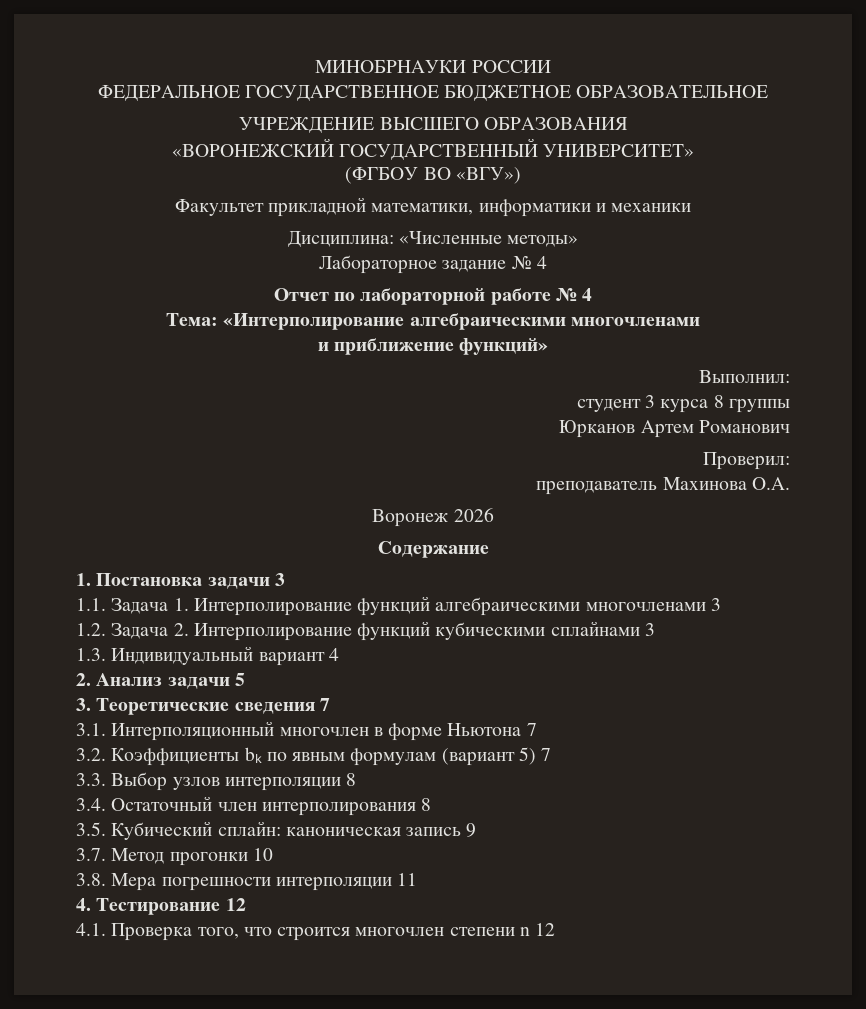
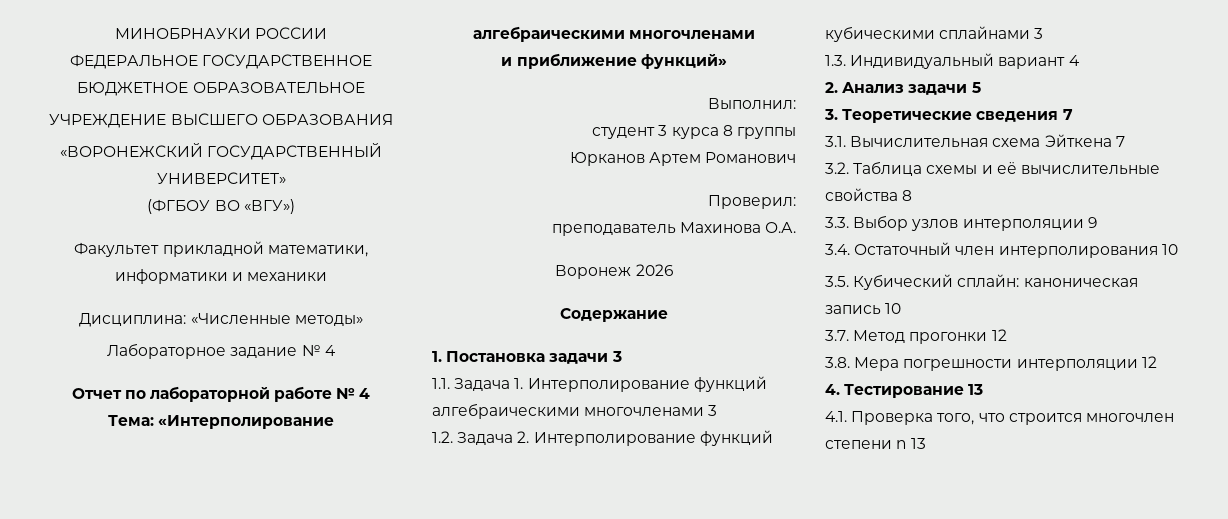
[111,721,537,741] [76,747,552,766] Интерполяционный многочлен в форме Ньютона 7 // 3.2. Коэффициенты bₖ по явным формулам (вариант 5) 7 -> [850,134,1125,148] [825,161,1160,176] [825,188,913,201] Вычислительная схема Эйткена 7 // 3.2. Таблица схемы и её вычислительные свойства 8
[346,773,357,786] 8 -> [1087,217,1097,228] 9
[421,798,432,811] 8 -> [1161,244,1178,255] 10
[466,823,477,837] 9 -> [885,303,902,314] 10
[252,848,273,861] 10 -> [991,329,1007,341] 12
[397,873,418,886] 11 -> [1141,356,1157,368] 12
[225,898,246,911] 12 -> [968,384,984,395] 13
[535,923,556,936] 12 -> [911,438,927,449] 13

